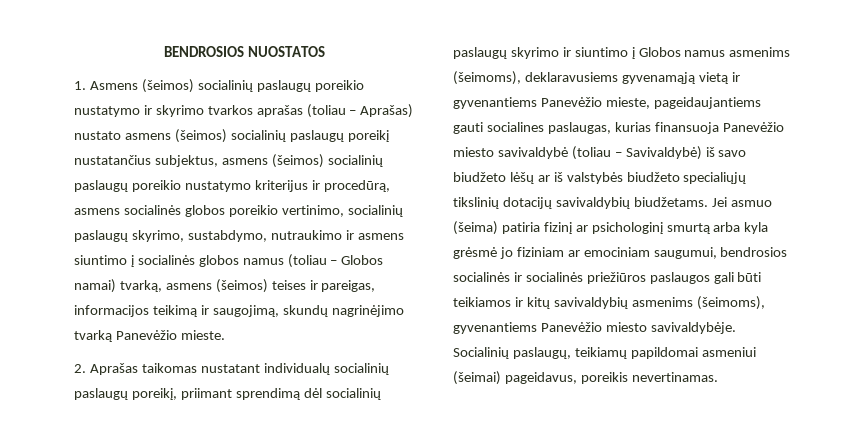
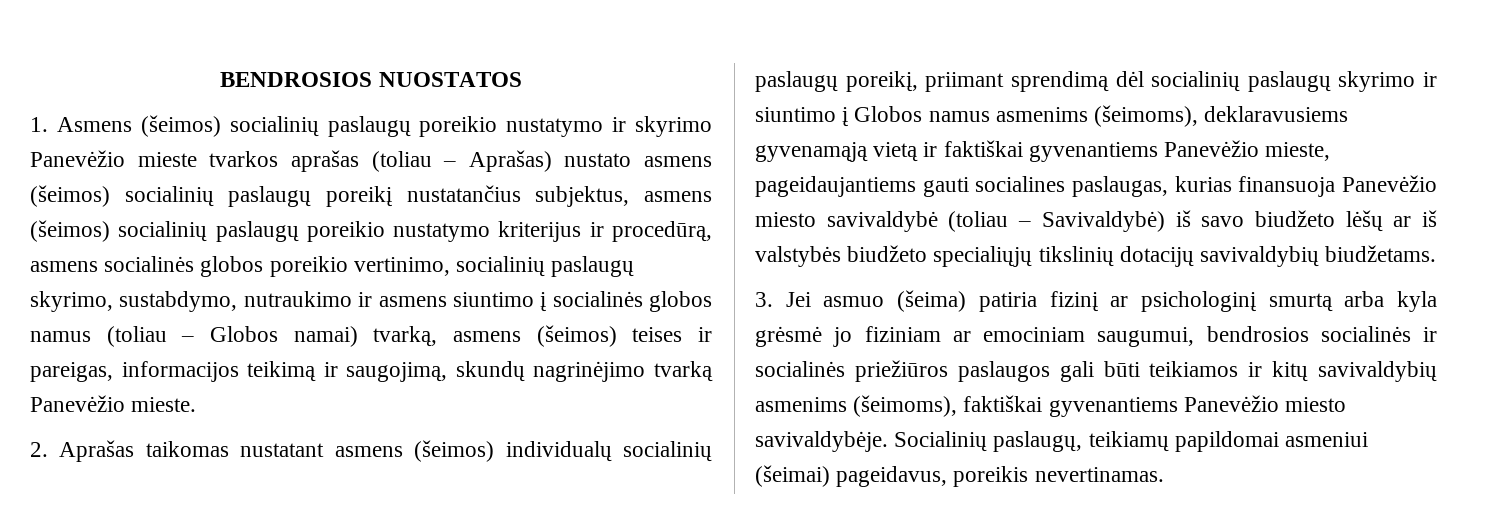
(204, 111) none -> [30,150,197,167] Panevėžio mieste
(260, 368) none -> [334,440,495,462] asmens (šeimos)
(740, 77) none -> [943,140,1023,157] faktiškai
(708, 202) none -> [755,292,773,307] // 3.
(765, 303) none -> [963,395,1043,412] faktiškai

